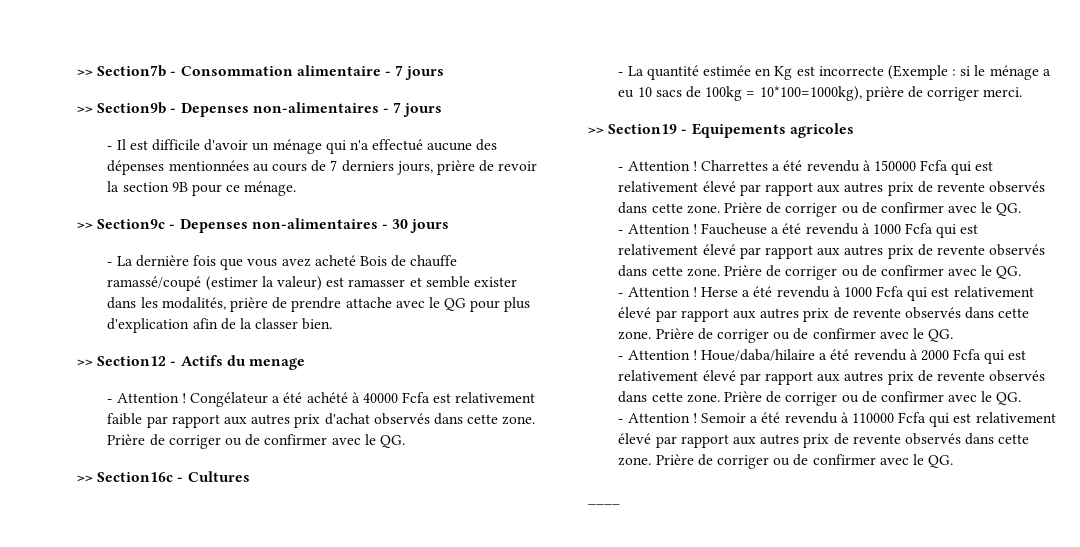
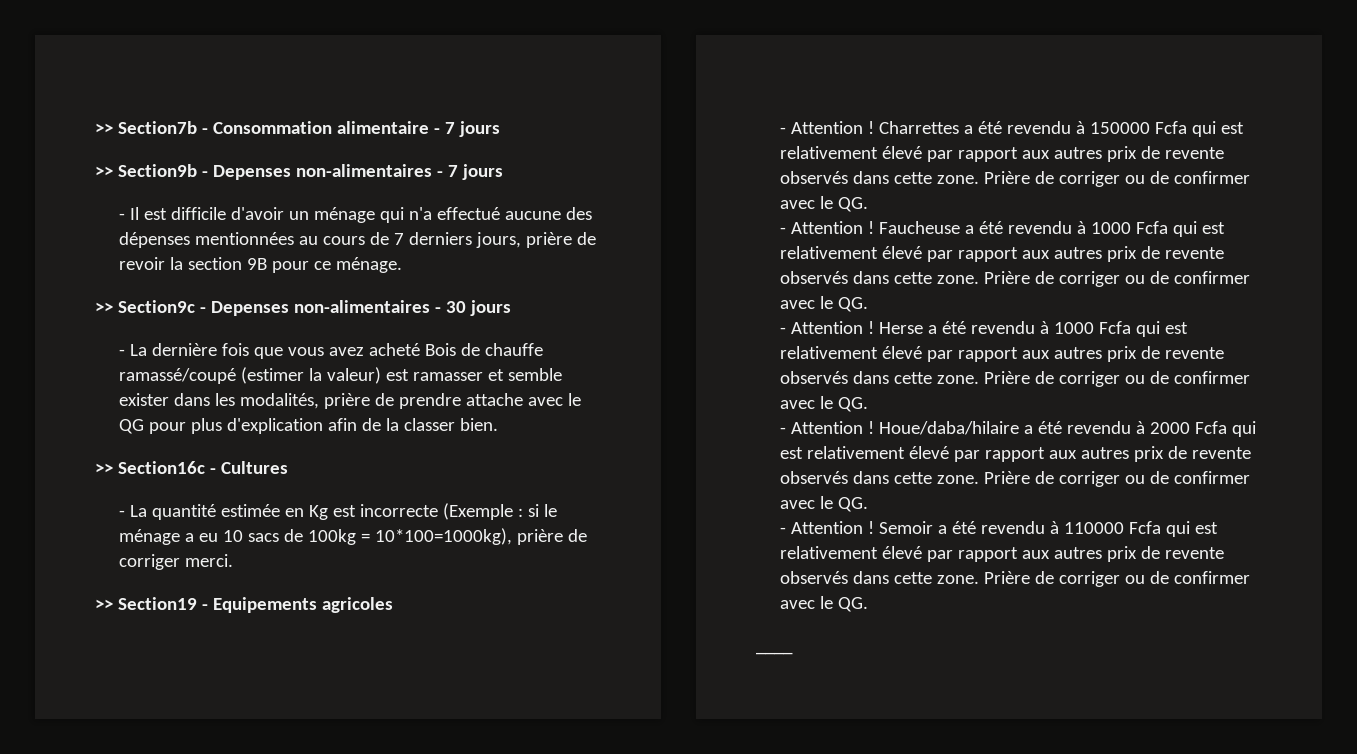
[77,355,305,370] [107,392,536,407] [107,413,536,428] [107,434,405,449] // >> Section12 - Actifs du menage // - Attention ! Congélateur a été achété à 40000 Fcfa est relativement faible par rapport aux autres prix d'achat observés dans cette zone. Prière de corriger ou de confirmer avec le QG. -> (499, 424) none

